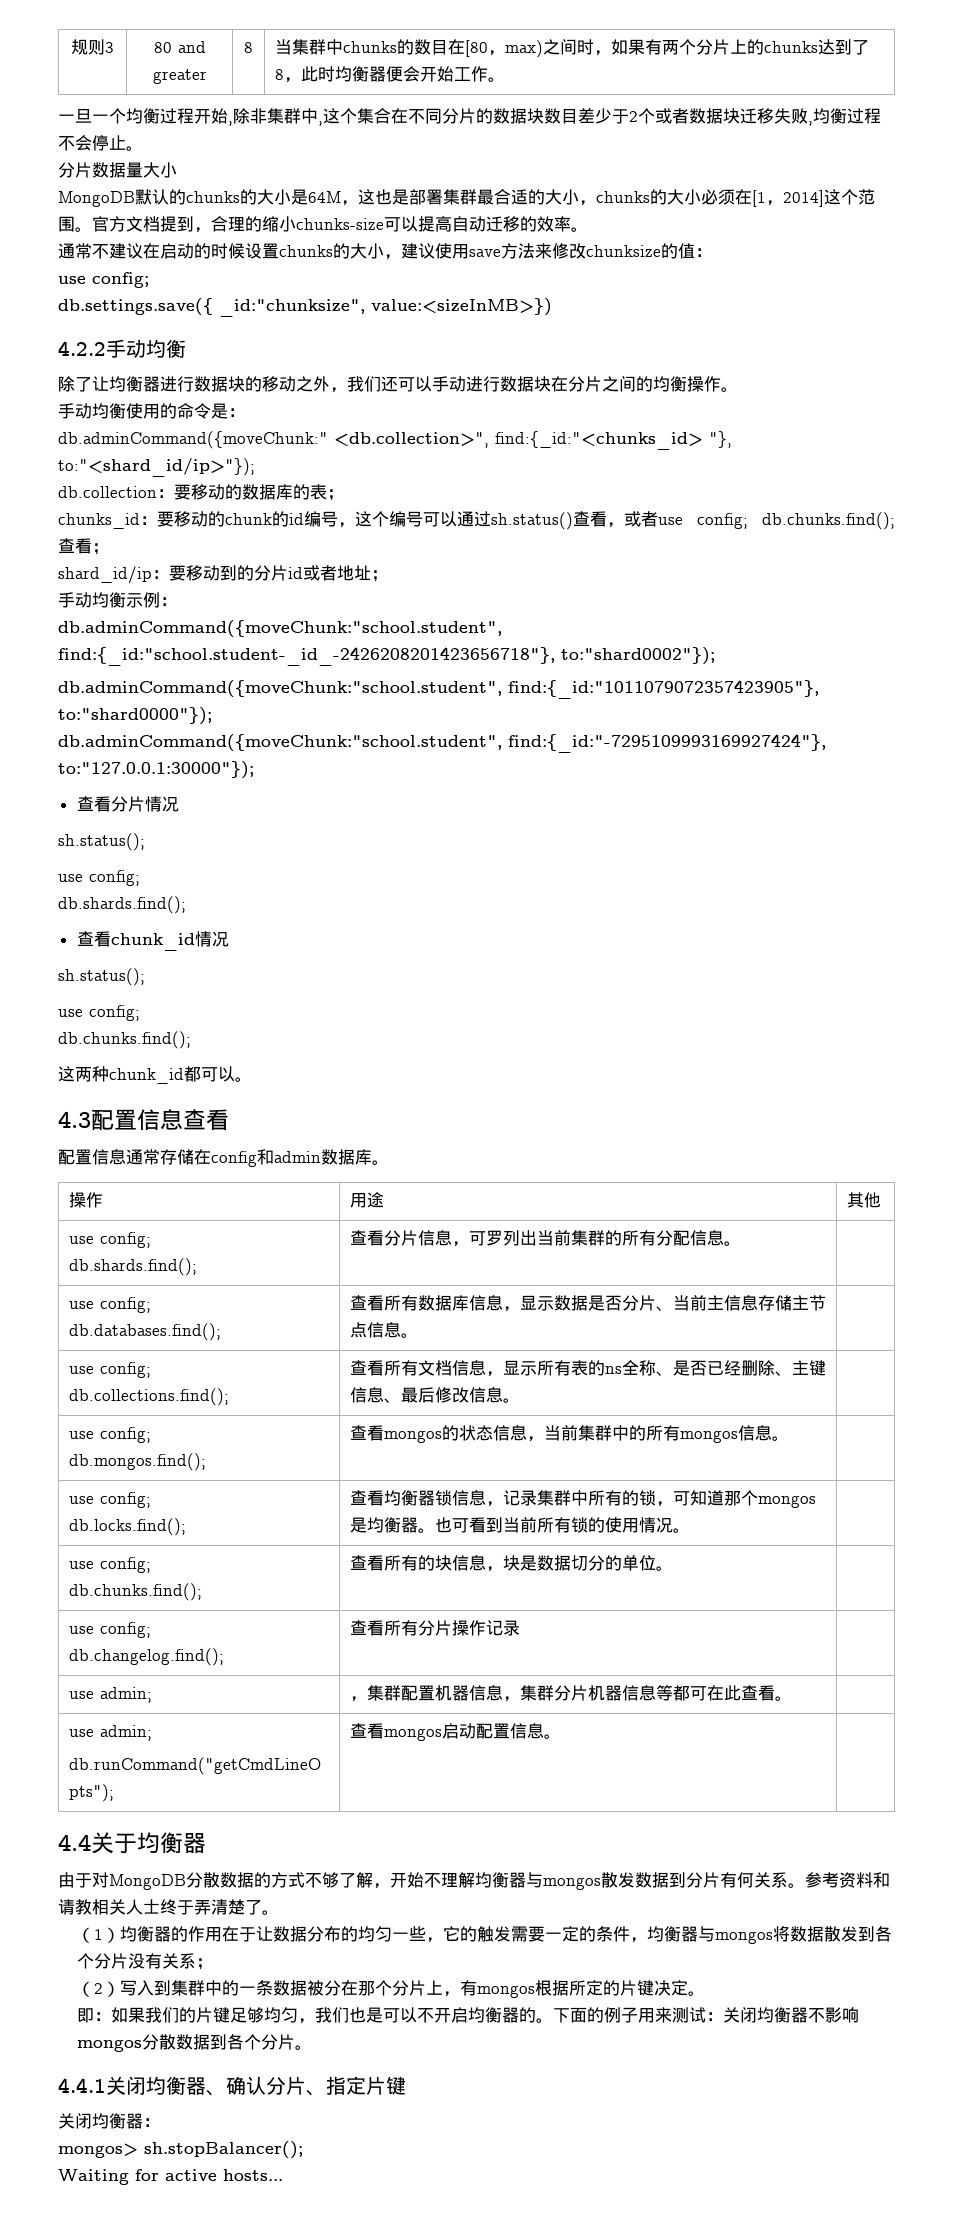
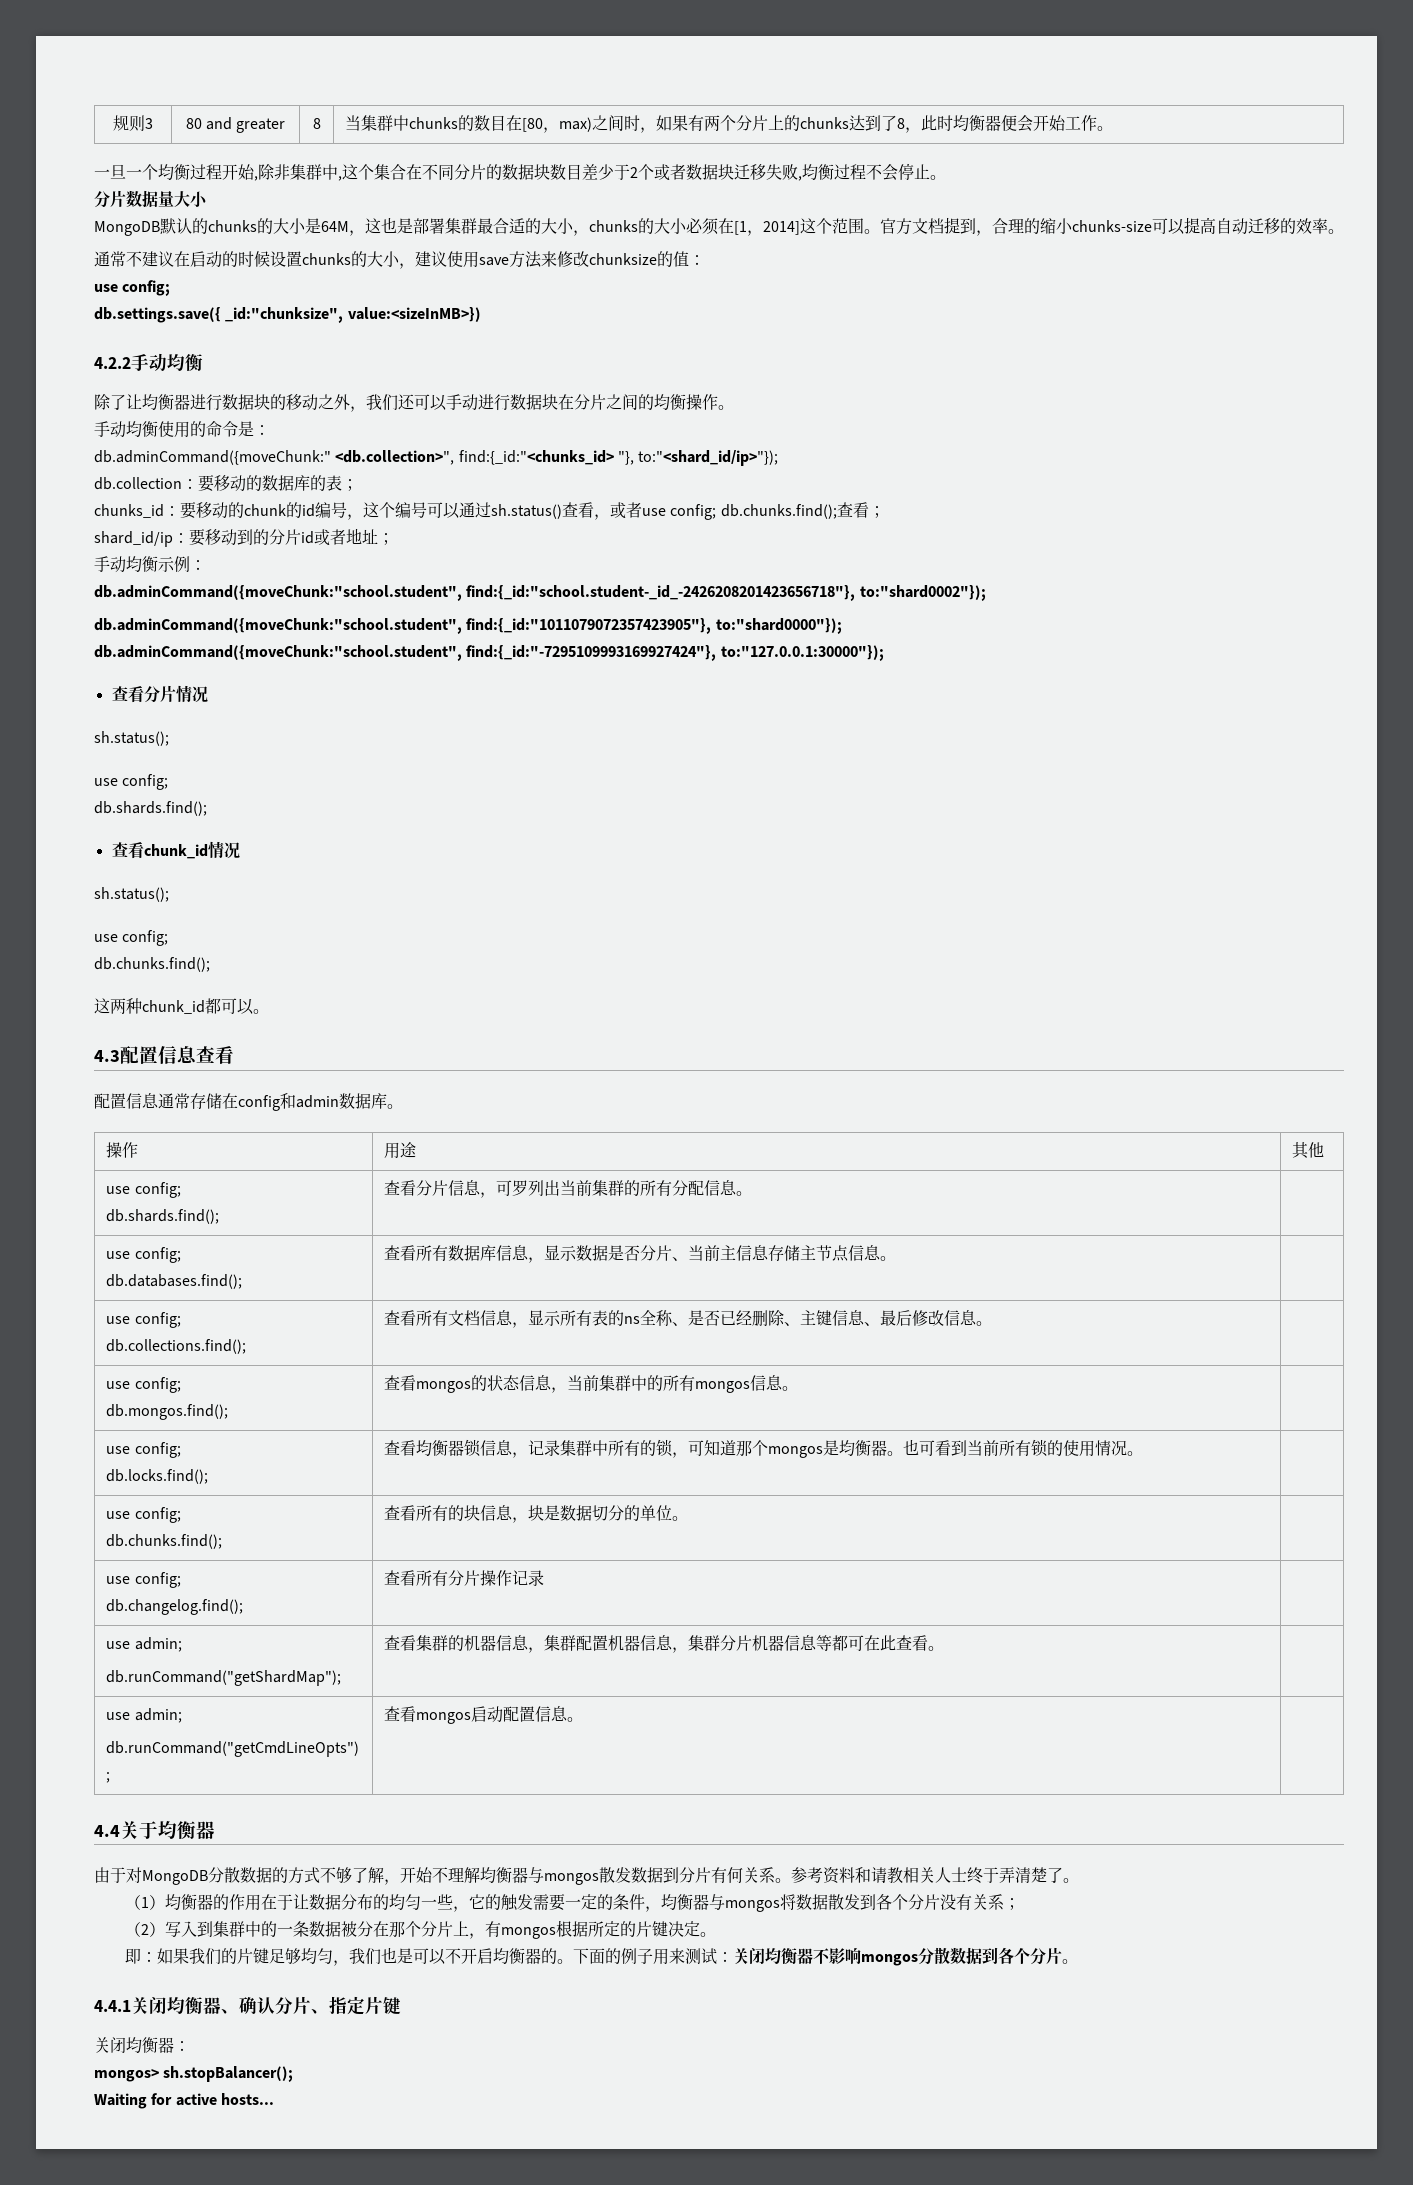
(152, 1695) | -> [106,1670,342,1686] [384,1635,530,1651] // db.runCommand("getShardMap"); | 查看集群的机器信息

